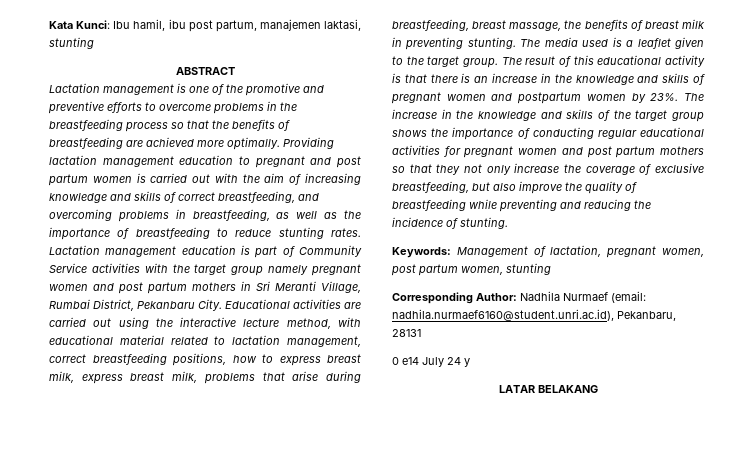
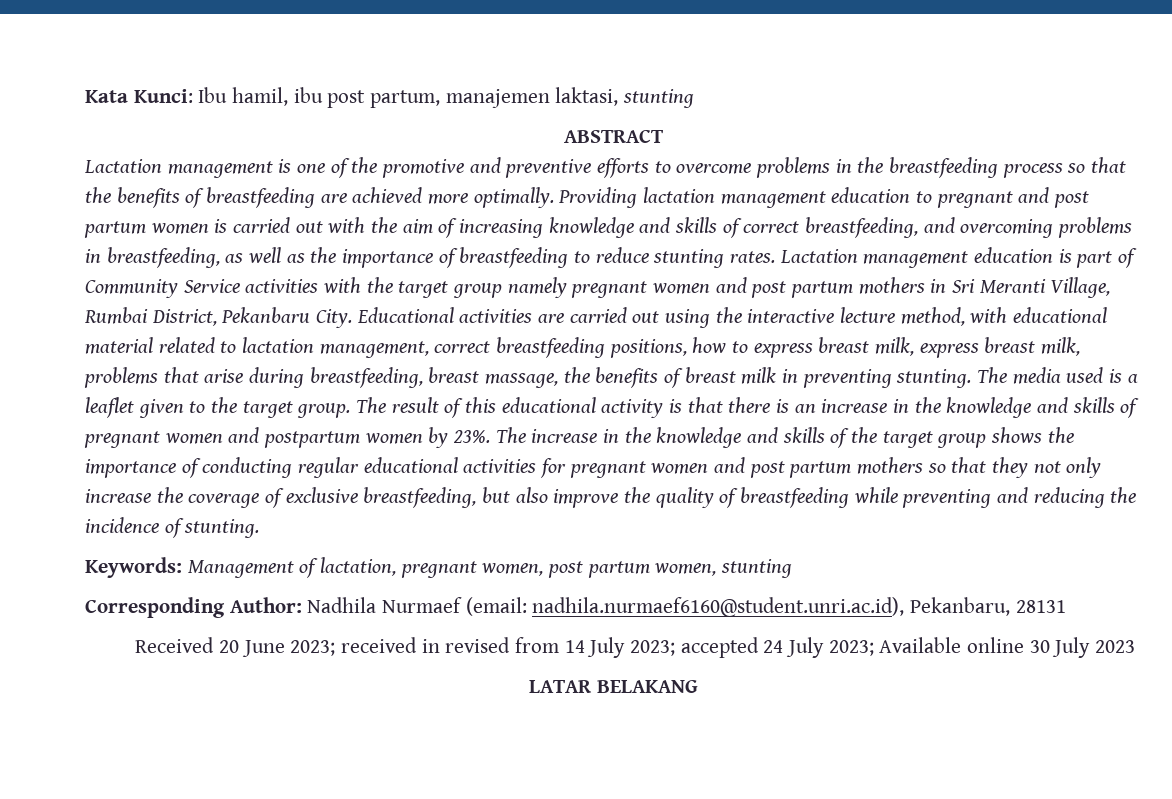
[392,357,470,367] 0 e14 July 24 y -> [135,637,1136,658] Received 20 June 2023; received in revised from 14 July 2023; accepted 24 July 2023; Available online 30 July 2023

